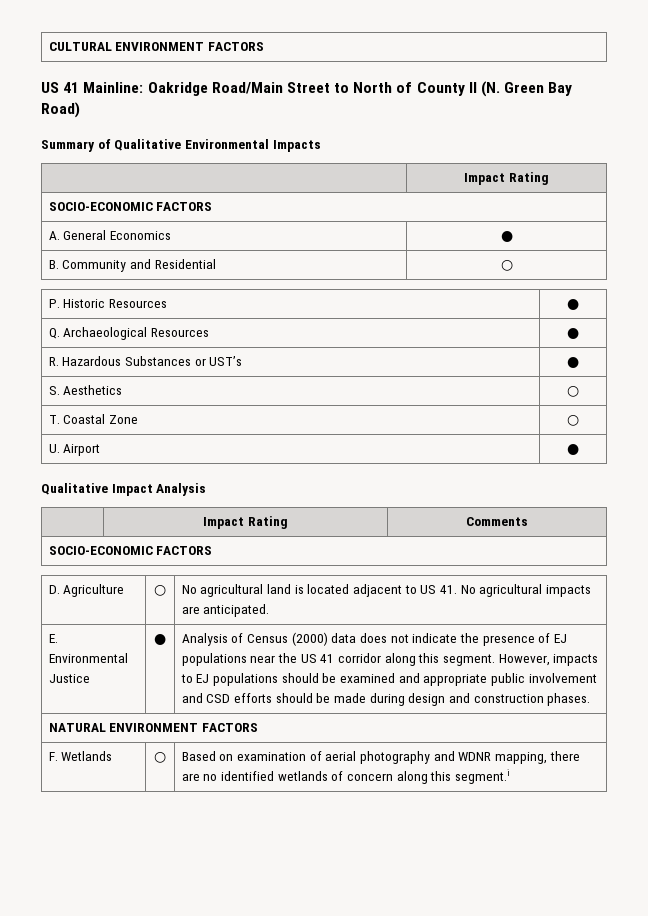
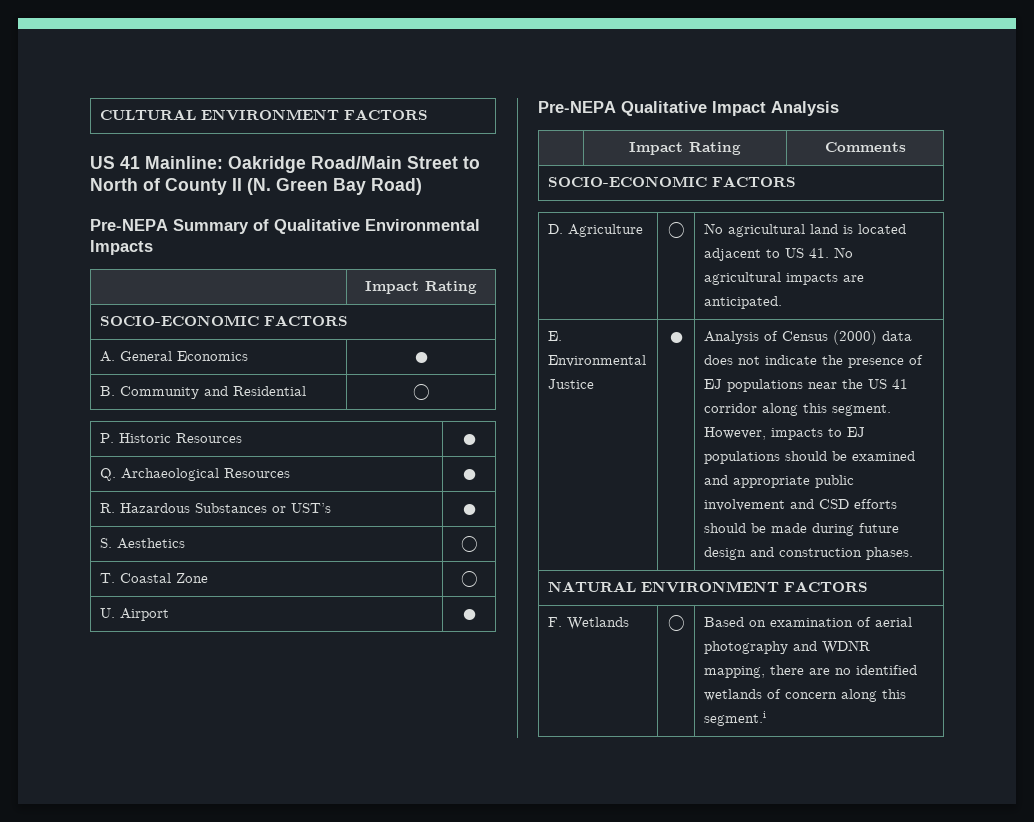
(80, 110) none -> [90,219,168,231] Pre-NEPA
(579, 449) none -> [538,101,616,113] Pre-NEPA
(405, 699) none -> [858,523,899,533] future

